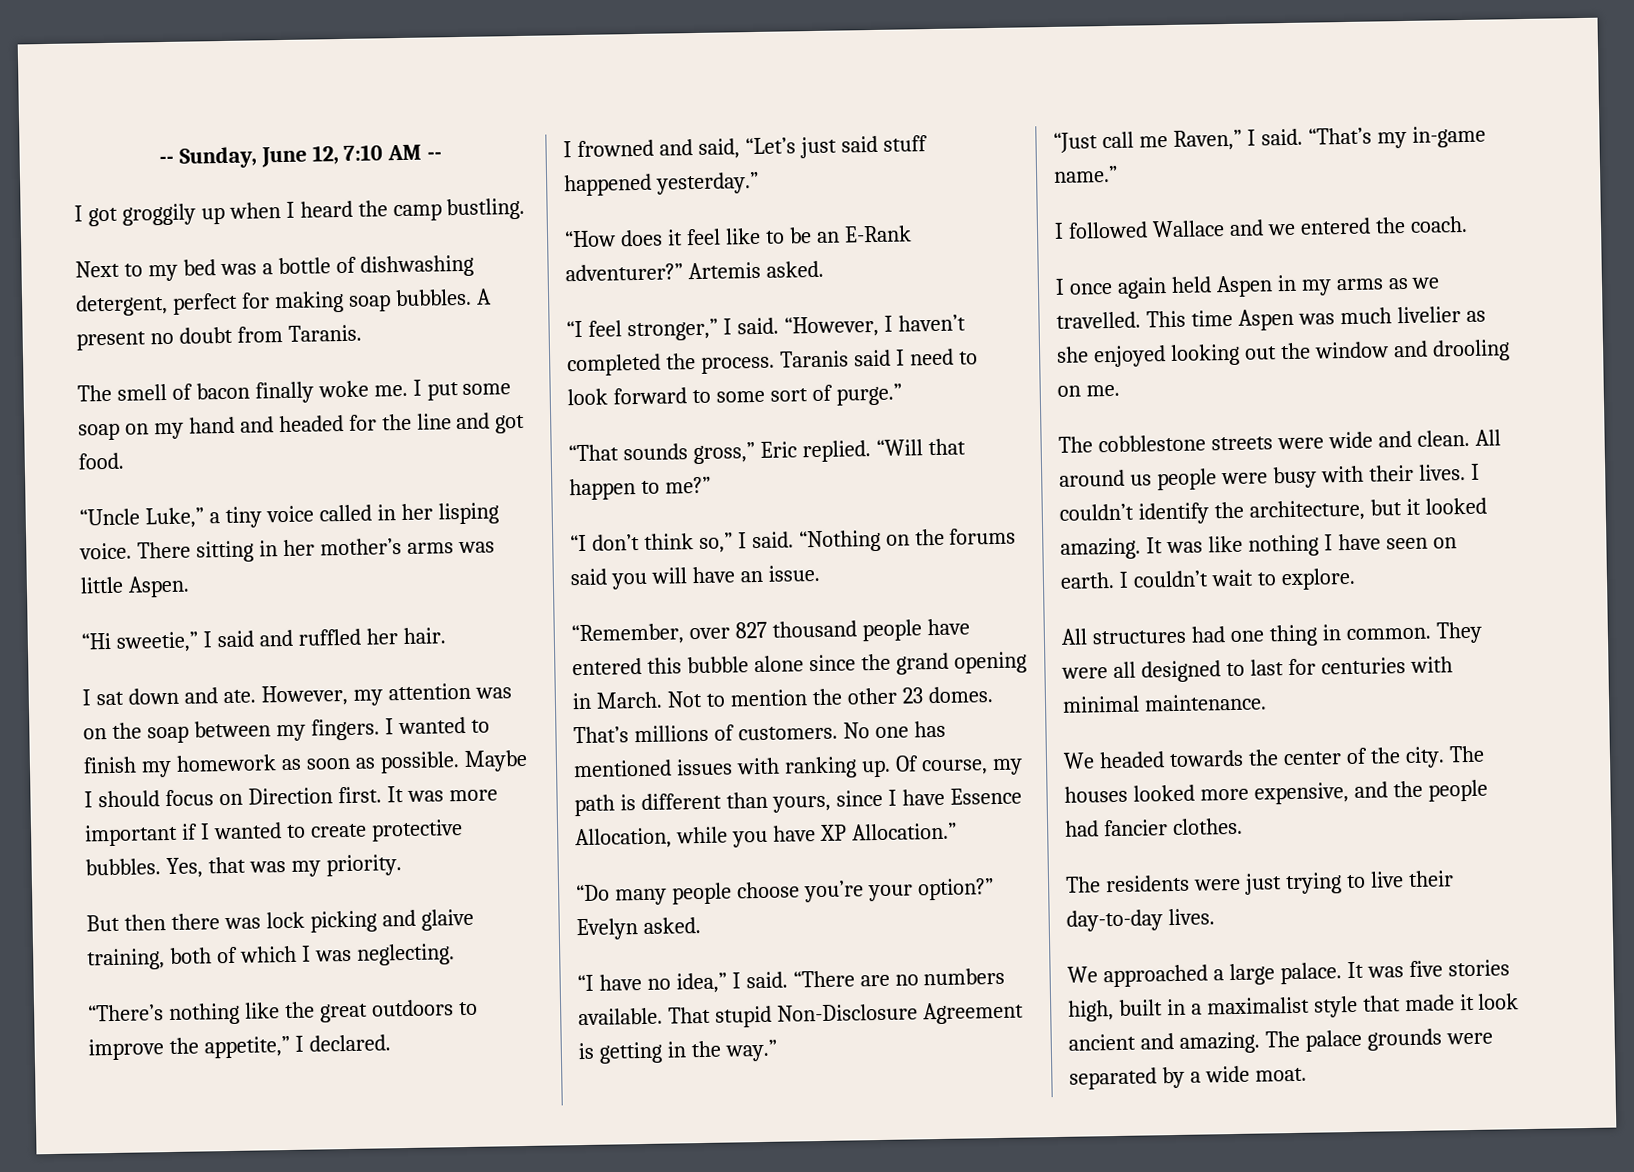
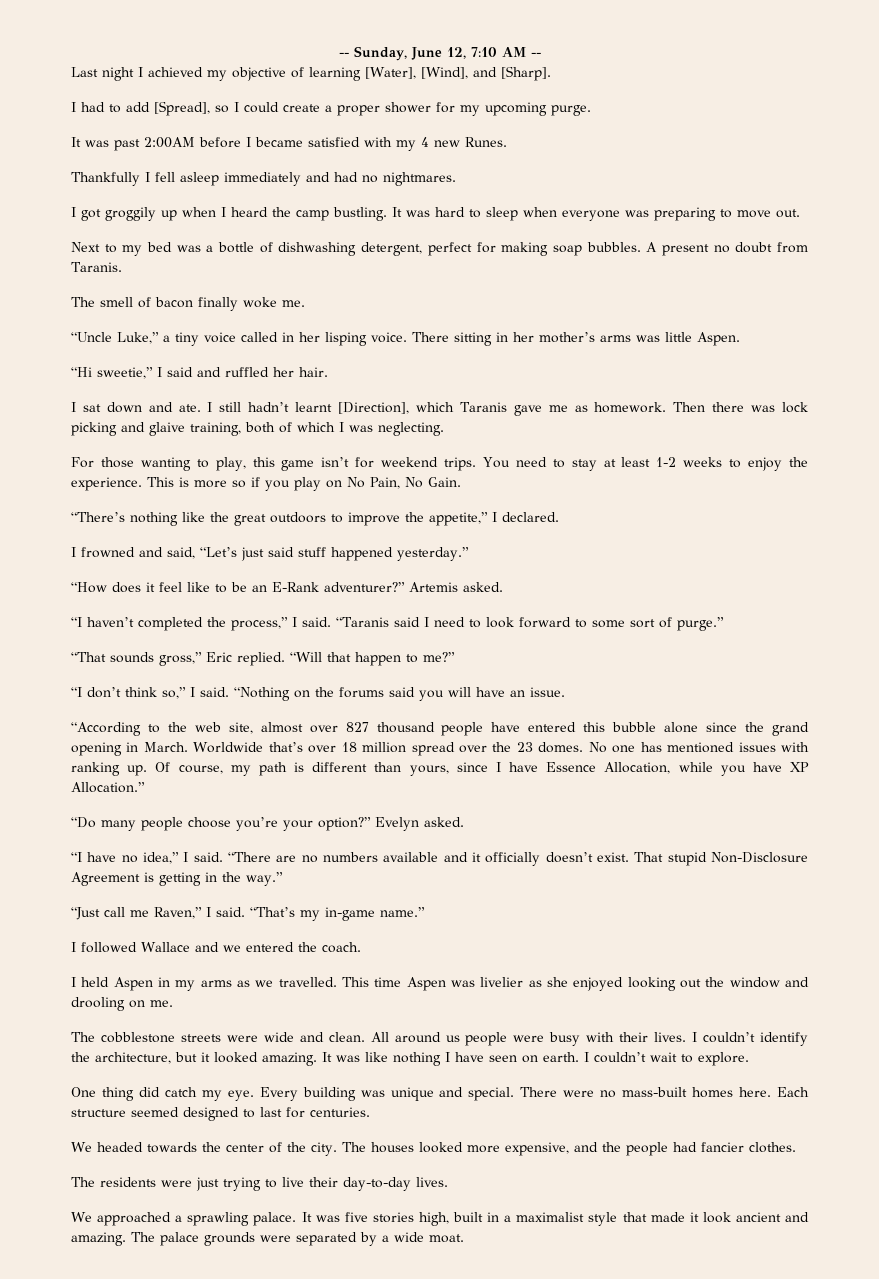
(443, 155) none -> [71,66,551,81] [71,101,591,116] [71,137,507,151] [71,172,456,186] // Last night I achieved my objective of learning [Water], [Wind], and [Sharp]. // I had to add [Spread], so I could create a proper shower for my upcoming purge. // It was past 2:00AM before I became satisfied with my 4 new Runes. // Thankfully I fell asleep immediately and had no nightmares.
(526, 209) none -> [392,207,800,221] It was hard to sleep when everyone was preparing to move out.
[412,379,512,401] [78,412,526,441] [78,452,124,470] I put some soap on my hand and headed for the line and got food. -> (305, 303) none
[260,682,512,707] [83,716,490,744] [83,749,528,778] [84,786,498,808] [84,819,463,847] [85,854,402,879] [86,914,166,932] However, my attention was on the soap between my fingers. I wanted to finish my homework as soon as possible. Maybe I should focus on Direction first. It was more important if I wanted to create protective bubbles. Yes, that was my priority. // But then -> [207,402,706,416] I still hadn’t learnt [Direction], which Taranis gave me as homework. Then
(455, 954) none -> [71,457,808,471] [71,477,461,491] // For those wanting to play, this game isn’t for weekend trips. You need to stay at least 1-2 weeks to enjoy the experience. This is more so if you play on No Pain, No Gain.
[587,314,966,342] [567,350,849,377] feel stronger,” I said. “However, I haven’t completed the process. Taranis -> [87,617,389,631] haven’t completed the process,” I said. “Taranis
[571,623,684,646] “Remember, -> [71,722,303,736] “According to the web site, almost
[666,686,993,708] [573,724,838,744] Not to mention the other 23 domes. That’s millions of customers. -> [193,742,584,756] Worldwide that’s over 18 million spread over the 23 domes.
[578,1007,663,1026] available. -> [383,852,629,866] available and it officially doesn’t exist.
[1068,277,1167,299] once again -> (76, 982) none
[1339,307,1392,325] much -> (475, 983) none
[1061,621,1483,647] [1061,656,1453,683] [1062,693,1267,713] All structures had one thing in common. They were all designed to last for centuries with minimal maintenance. -> [71,1087,810,1101] [71,1107,370,1121] One thing did catch my eye. Every building was unique and special. There were no mass-built homes here. Each structure seemed designed to last for centuries.
[1228,963,1275,986] large -> [187,1212,250,1226] sprawling

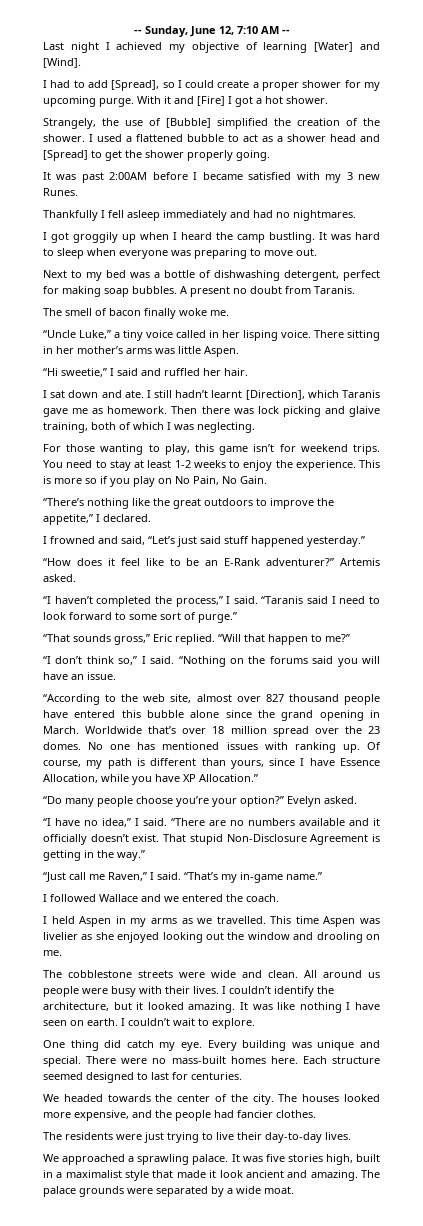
[365,66,551,81] [Water], [Wind], and [Sharp]. -> [314,42,380,52] [43,58,81,68] [Water] and [Wind].
(591, 110) none -> [137,96,328,107] [43,118,380,129] [43,134,380,142] [43,150,270,161] With it and [Fire] I got a hot shower. // Strangely, the use of [Bubble] simplified the creation of the shower. I used a flattened bubble to act as a shower head and [Spread] to get the shower properly going.
[421,137,429,147] 4 -> [346,172,353,180] 3

